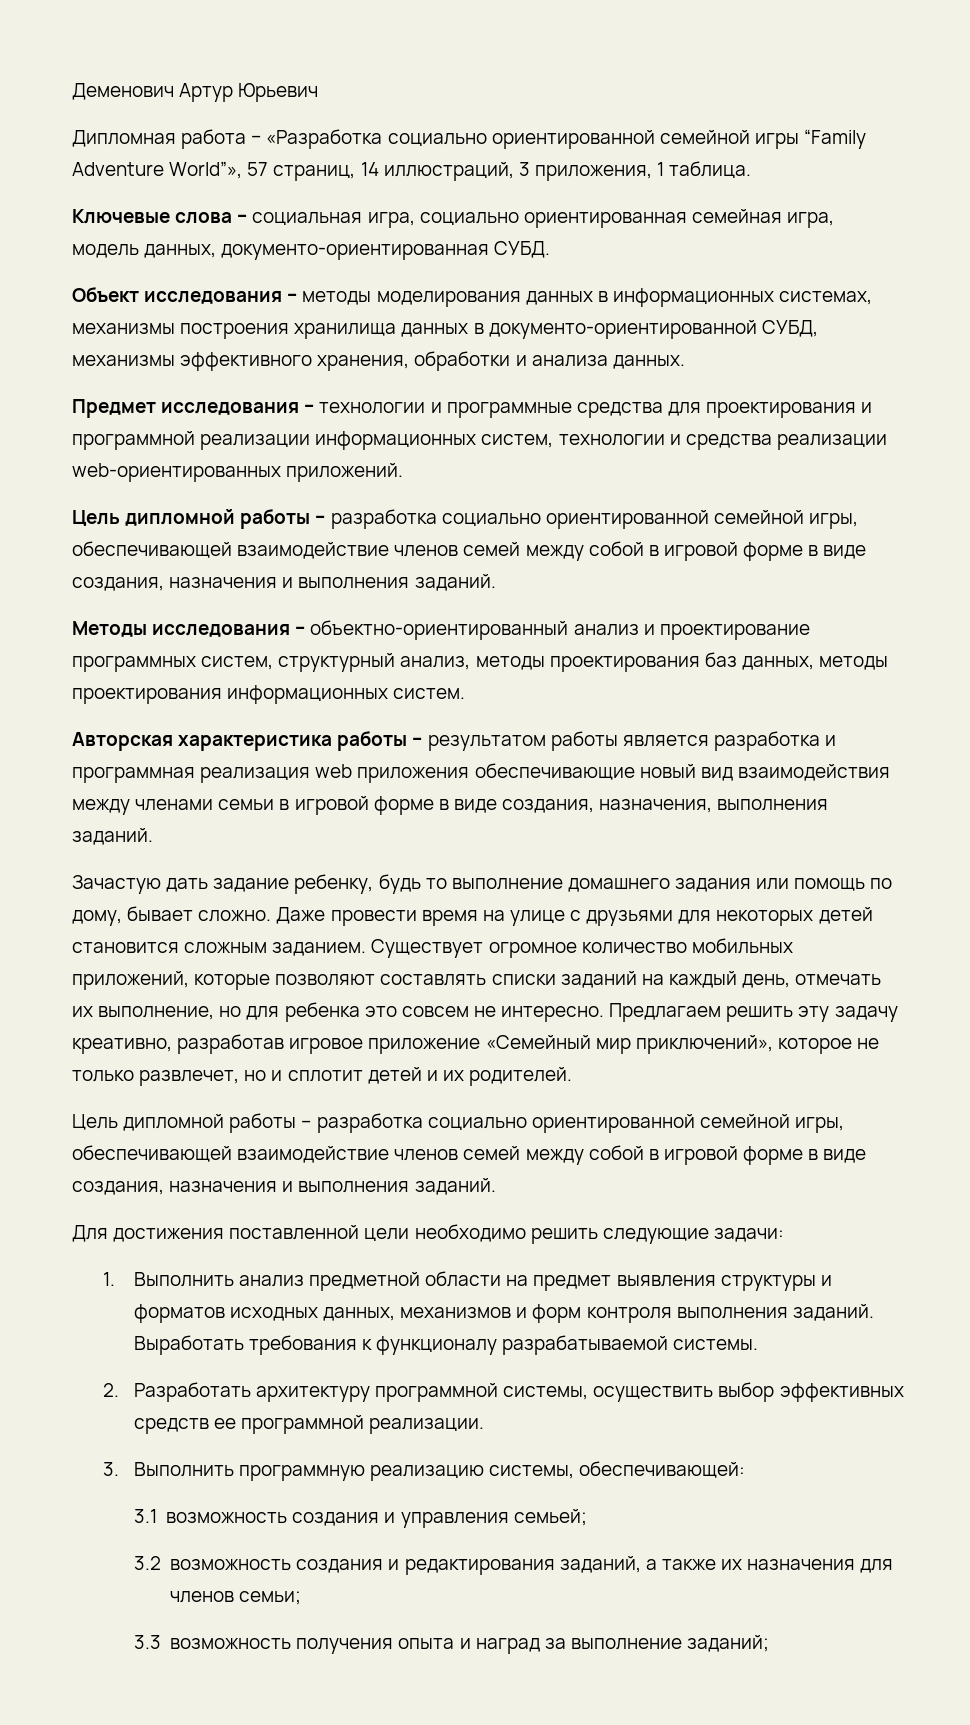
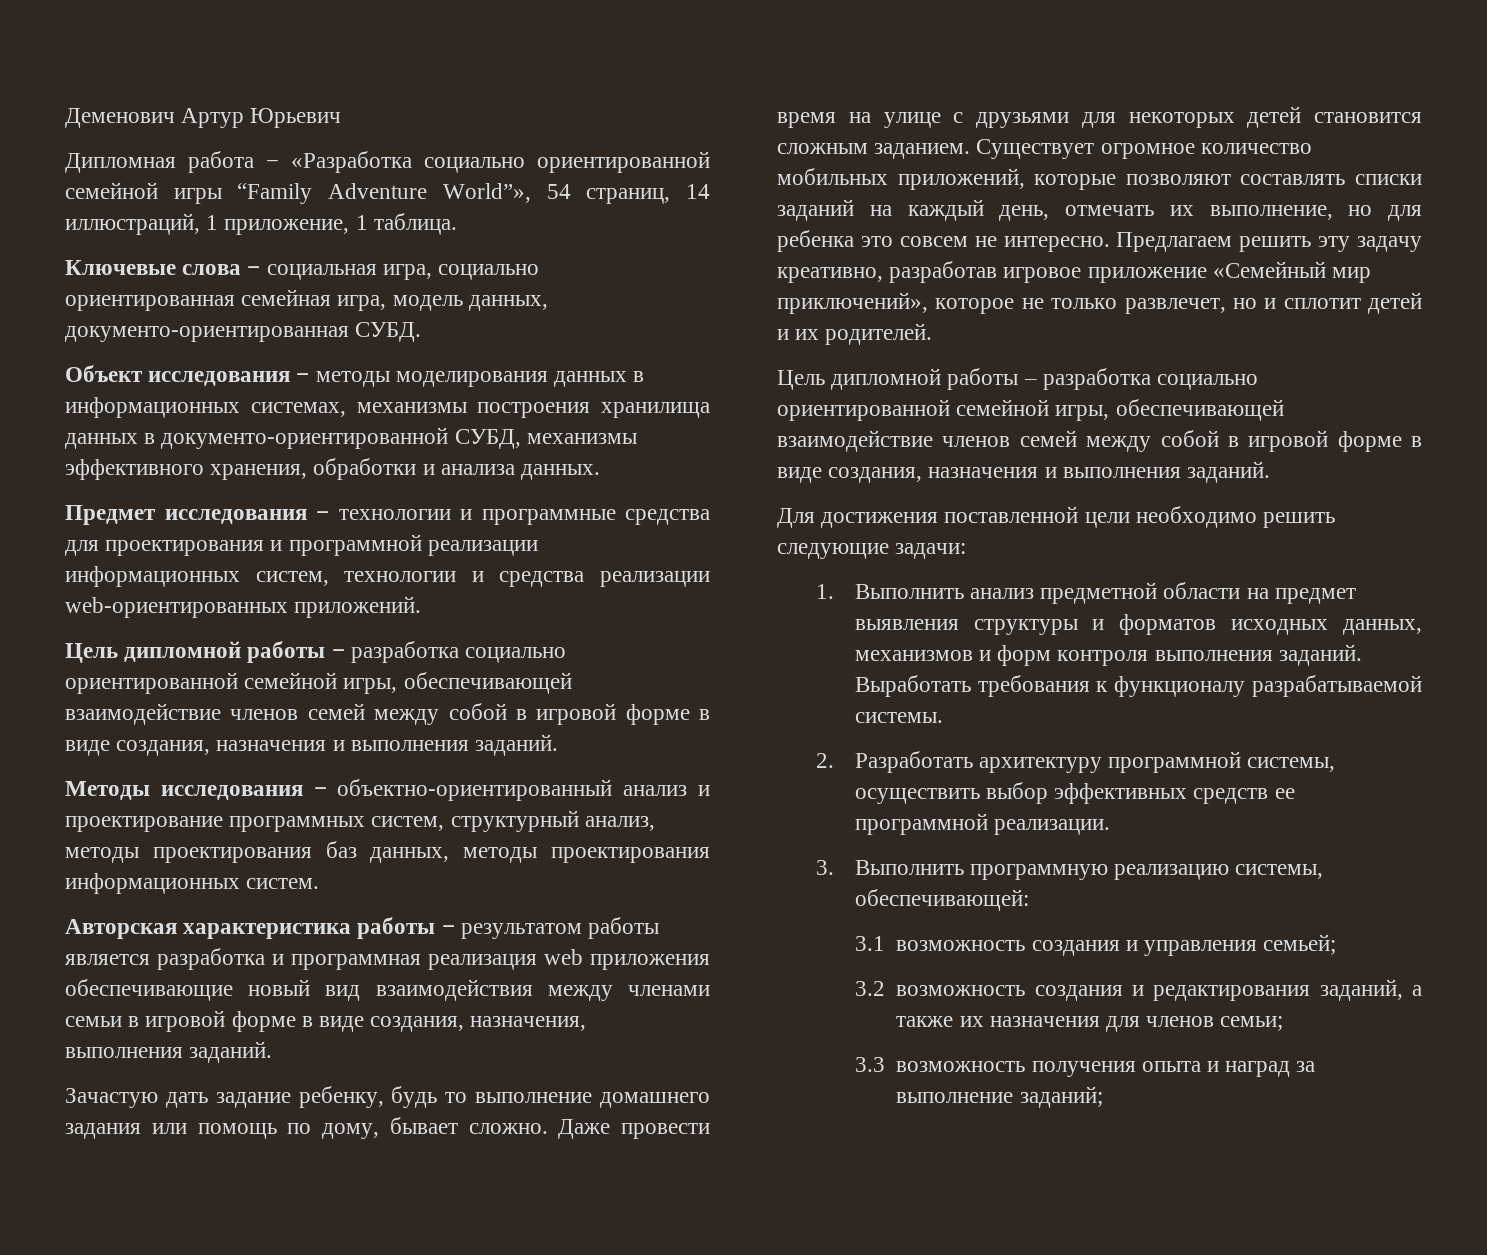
[247,162,269,176] 57 -> [546,184,571,199] 54
[518,162,652,181] 3 приложения, -> [206,215,350,235] 1 приложение,

